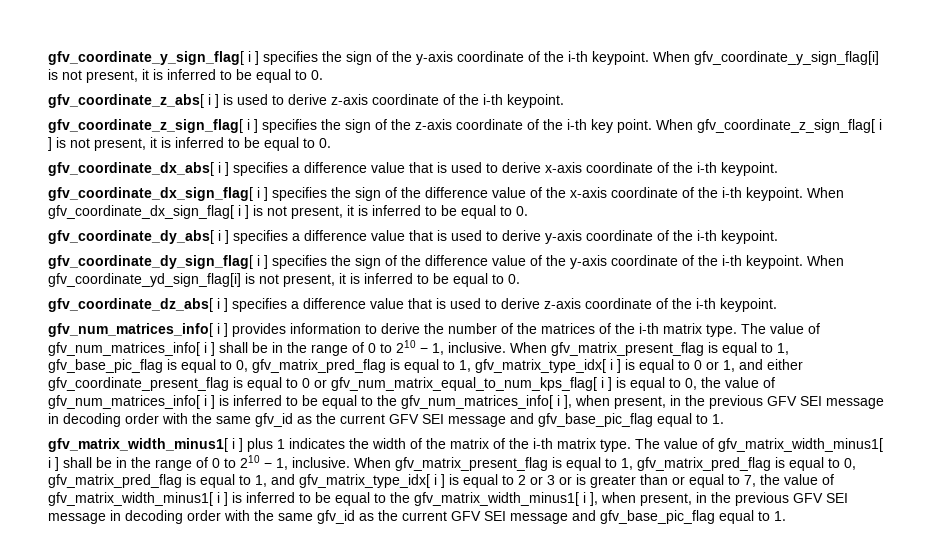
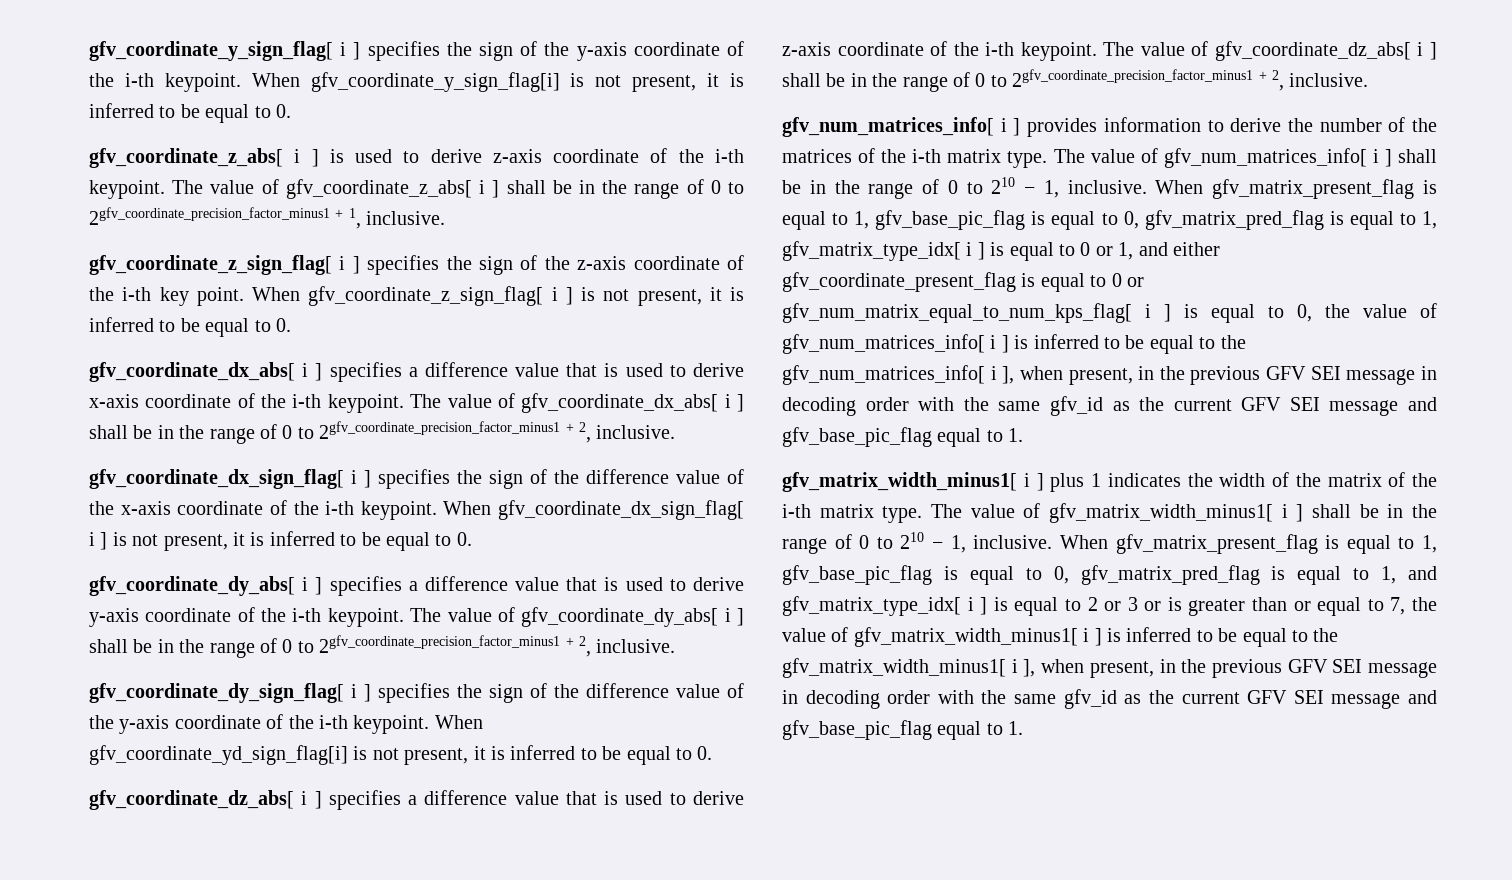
(564, 101) none -> [172,179,744,199] [89,207,446,229] The value of gfv_coordinate_z_abs[ i ] shall be in the range of 0 to 2gfv_coordinate_precision_factor_minus1 + 1, inclusive.
(778, 169) none -> [410,393,745,413] [89,421,676,444] The value of gfv_coordinate_dx_abs[ i ] shall be in the range of 0 to 2gfv_coordinate_precision_factor_minus1 + 2, inclusive.
(778, 237) none -> [410,607,745,627] [89,635,676,658] The value of gfv_coordinate_dy_abs[ i ] shall be in the range of 0 to 2gfv_coordinate_precision_factor_minus1 + 2, inclusive.
(777, 305) none -> [1103,41,1437,61] [782,69,1369,92] The value of gfv_coordinate_dz_abs[ i ] shall be in the range of 0 to 2gfv_coordinate_precision_factor_minus1 + 2, inclusive.
[637,457,771,471] gfv_matrix_pred_flag -> [782,565,932,585] gfv_base_pic_flag

